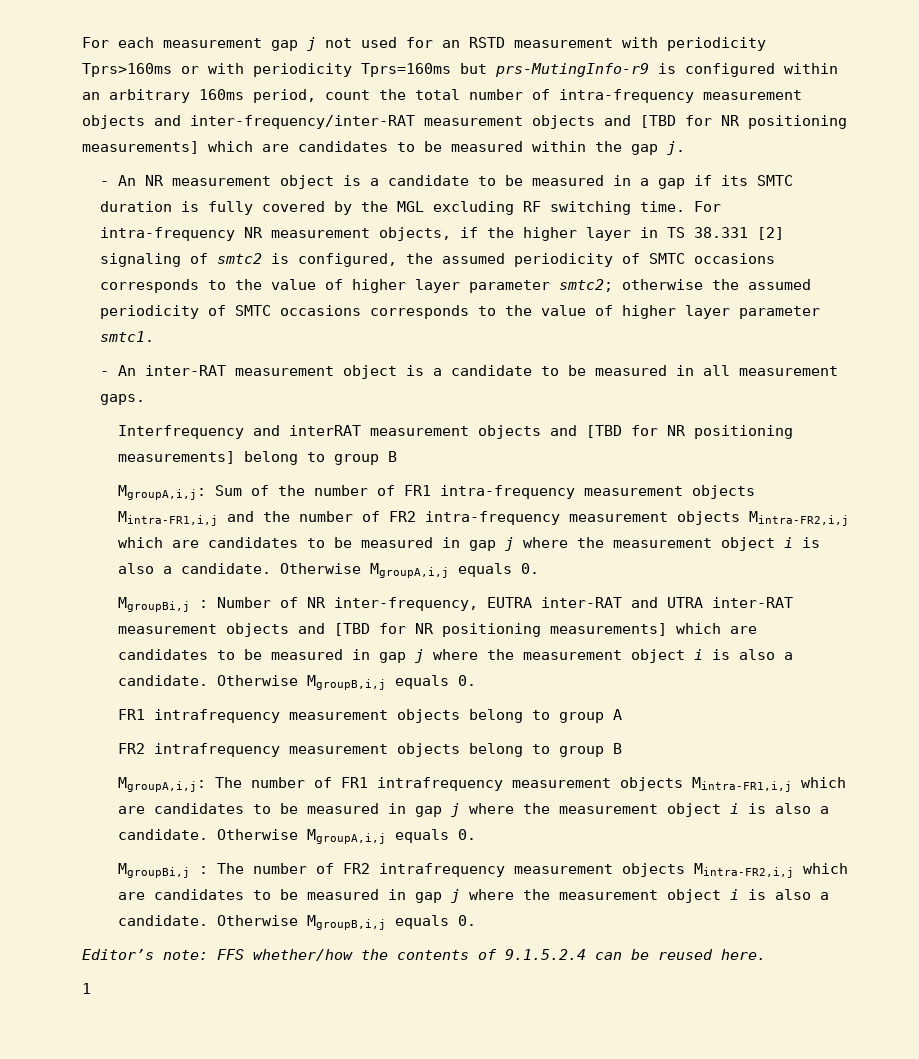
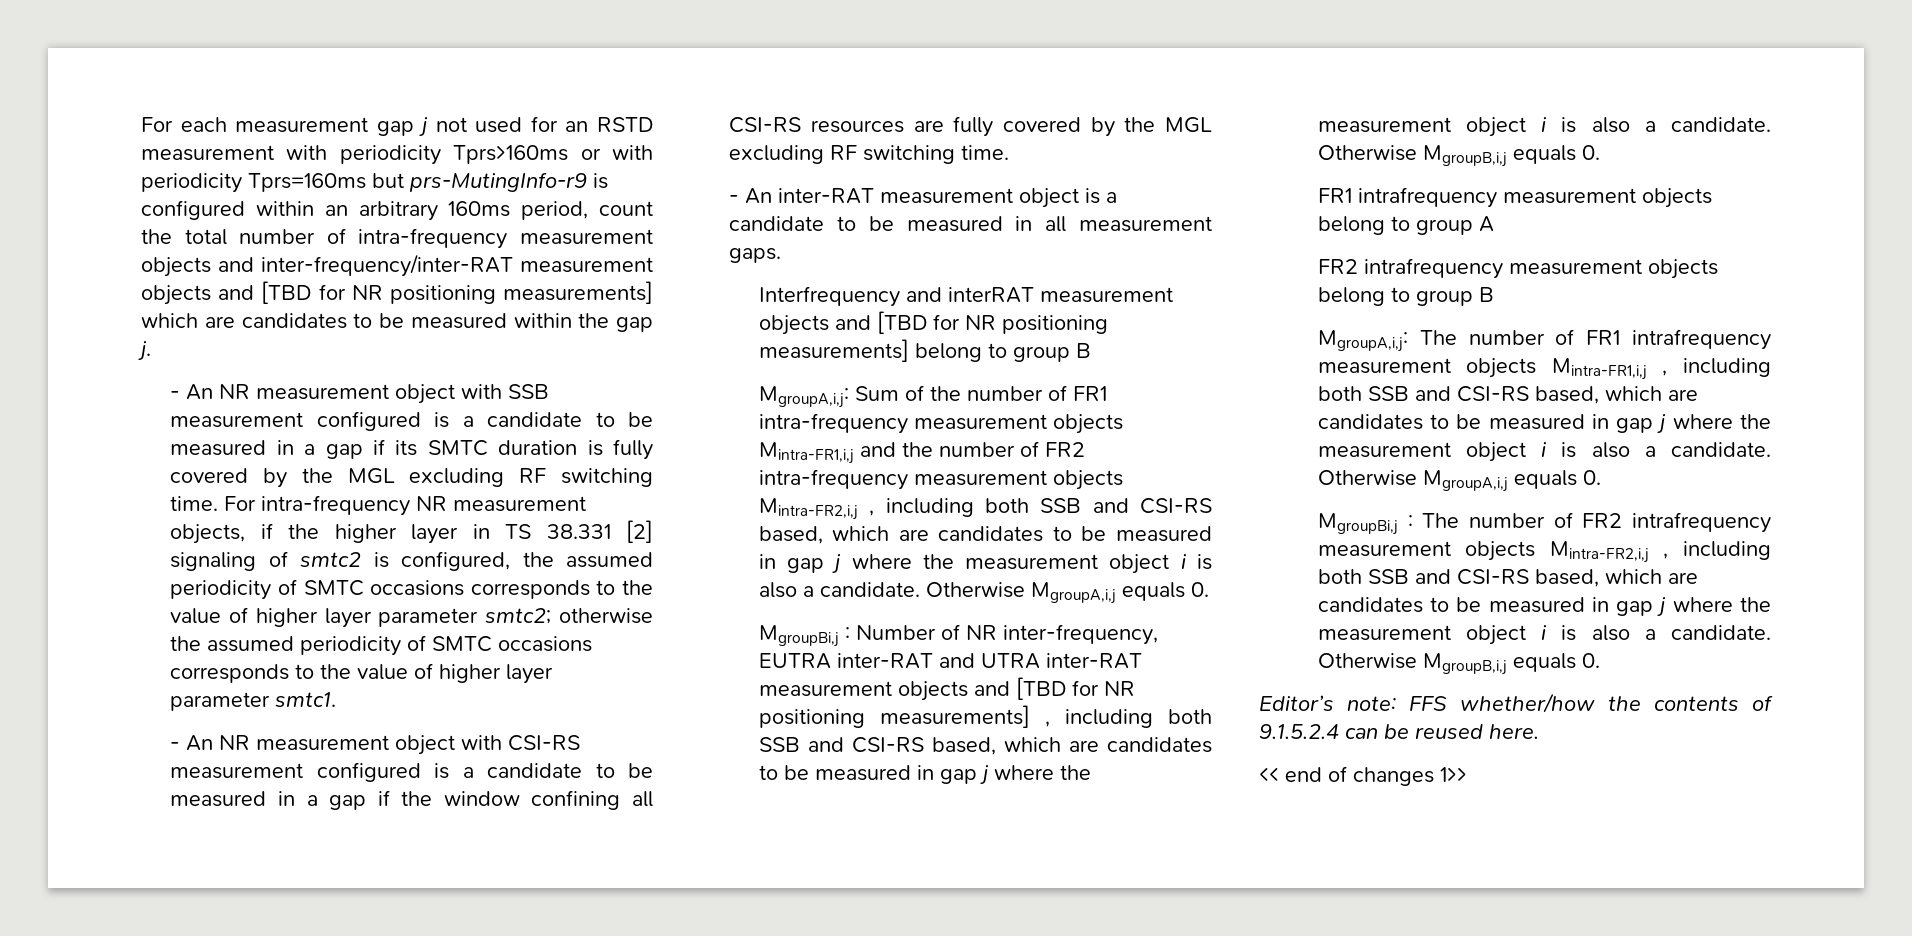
(334, 182) none -> [461,384,550,399] [170,411,421,431] with SSB measurement configured
(154, 336) none -> [170,735,581,755] [170,762,653,782] [170,790,654,810] [729,116,1212,137] [729,145,1010,164] // - An NR measurement object with CSI-RS measurement configured is a candidate to be measured in a gap if the window confining all CSI-RS resources are fully covered by the MGL excluding RF switching time.
(849, 518) none -> [869,498,1212,517] [758,526,823,544] , including both SSB and CSI-RS based,
(667, 629) none -> [1044,709,1212,728] [758,737,996,755] , including both SSB and CSI-RS based,
(792, 784) none -> [1662,358,1771,377] [1317,386,1599,404] , including both SSB and CSI-RS based,
(794, 870) none -> [1663,541,1771,560] [1317,569,1599,587] , including both SSB and CSI-RS based,
[82,983,91,994] 1 -> [1259,766,1467,786] << end of changes 1>>

